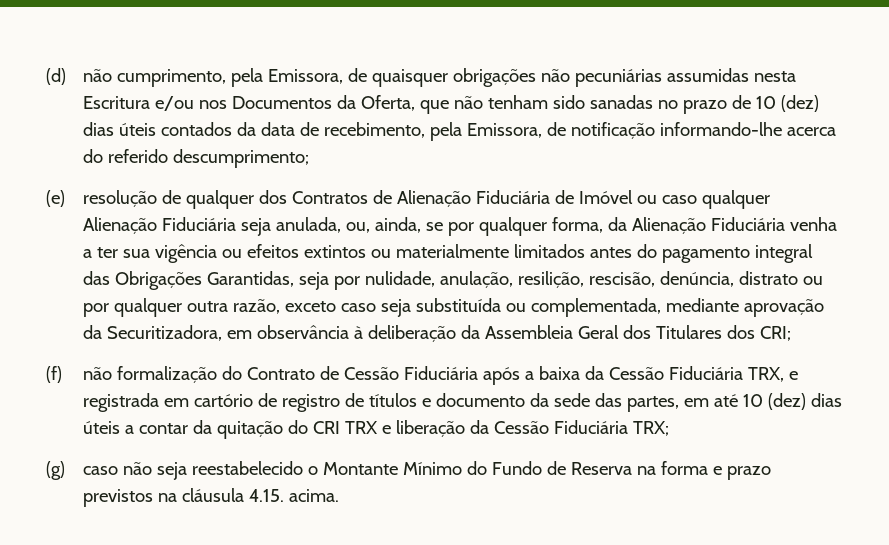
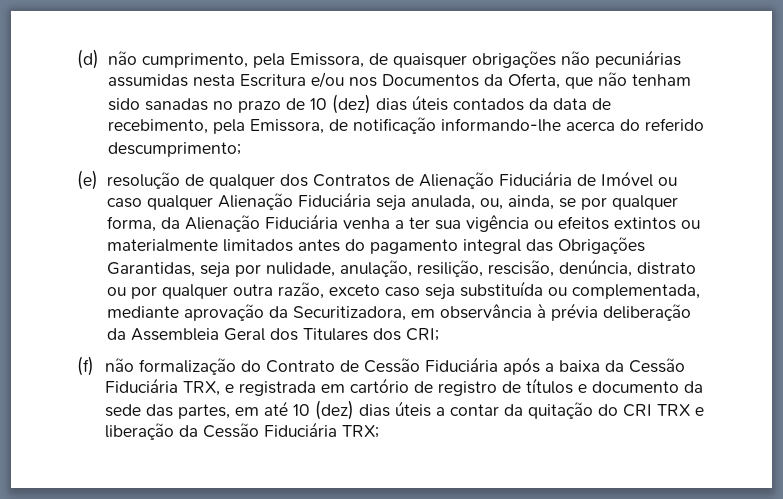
(363, 332) none -> [550,303,598,321] prévia
[46,461,771,480] [82,488,339,507] // (g) caso não seja reestabelecido o Montante Mínimo do Fundo de Reserva na forma e prazo previstos na cláusula 4.15. acima. -> (380, 431) none

